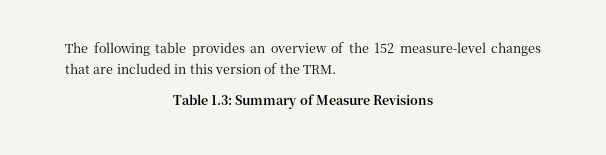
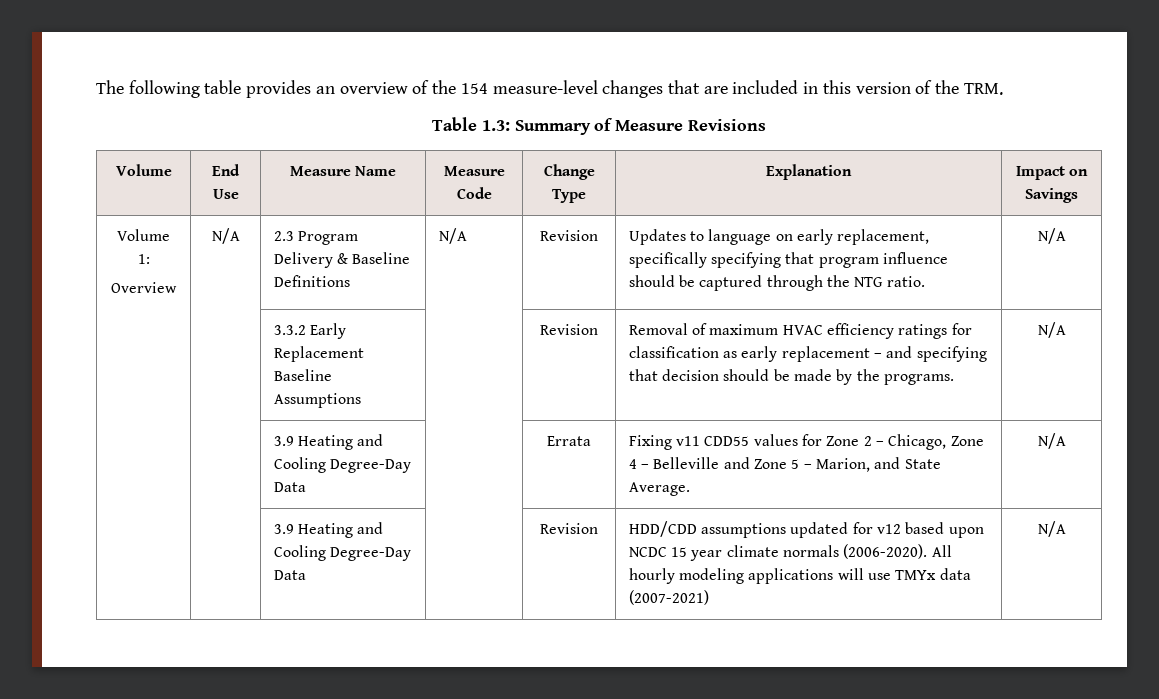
[374,43,394,53] 152 -> [460,83,488,94] 154
(434, 100) none -> [115,164,172,176] [212,164,240,176] [212,189,239,199] [289,166,397,176] [443,166,505,176] [456,187,492,199] [543,164,595,180] [552,189,586,203] [766,164,852,180] [1015,166,1089,180] [1025,188,1078,203] [117,229,170,241] [137,254,150,264] [111,282,177,293] [211,228,240,244] [273,231,359,245] [273,252,411,268] [273,275,350,287] [438,228,467,244] [540,230,598,241] [628,229,930,245] [628,252,948,268] [628,275,925,291] [1037,228,1066,244] [273,323,347,339] [273,346,364,362] [273,369,332,381] [273,393,361,408] [540,324,598,335] [628,323,972,339] [628,346,987,362] [628,369,954,385] [1037,322,1066,338] [273,434,384,450] [273,457,412,473] [273,482,306,492] [547,436,591,446] [628,434,984,450] [628,457,941,472] [628,482,690,496] [1037,433,1066,449] [273,522,384,538] [273,545,412,561] [273,570,306,580] [540,523,598,534] [628,521,984,538] [628,544,952,561] [628,568,971,584] [628,590,709,605] [1037,521,1066,537] // Volume | End Use | Measure Name | Measure Code | Change Type | Explanation | Impact on Savings // Volume 1: // Overview | N/A | 2.3 Program Delivery & Baseline Definitions | N/A | Revision | Updates to language on early replacement, specifically specifying that program influence should be captured through the NTG ratio. | N/A // | | 3.3.2 Early Replacement Baseline Assumptions | | Revision | Removal of maximum HVAC efficiency ratings for classification as early replacement – and specifying that decision should be made by the programs. | N/A // | | 3.9 Heating and Cooling Degree-Day Data | | Errata | Fixing v11 CDD55 values for Zone 2 – Chicago, Zone 4 – Belleville and Zone 5 – Marion, and State Average. | N/A // | | 3.9 Heating and Cooling Degree-Day Data | | Revision | HDD/CDD assumptions updated for v12 based upon NCDC 15 year climate normals (2006-2020). All hourly modeling applications will use TMYx data (2007-2021) | N/A

